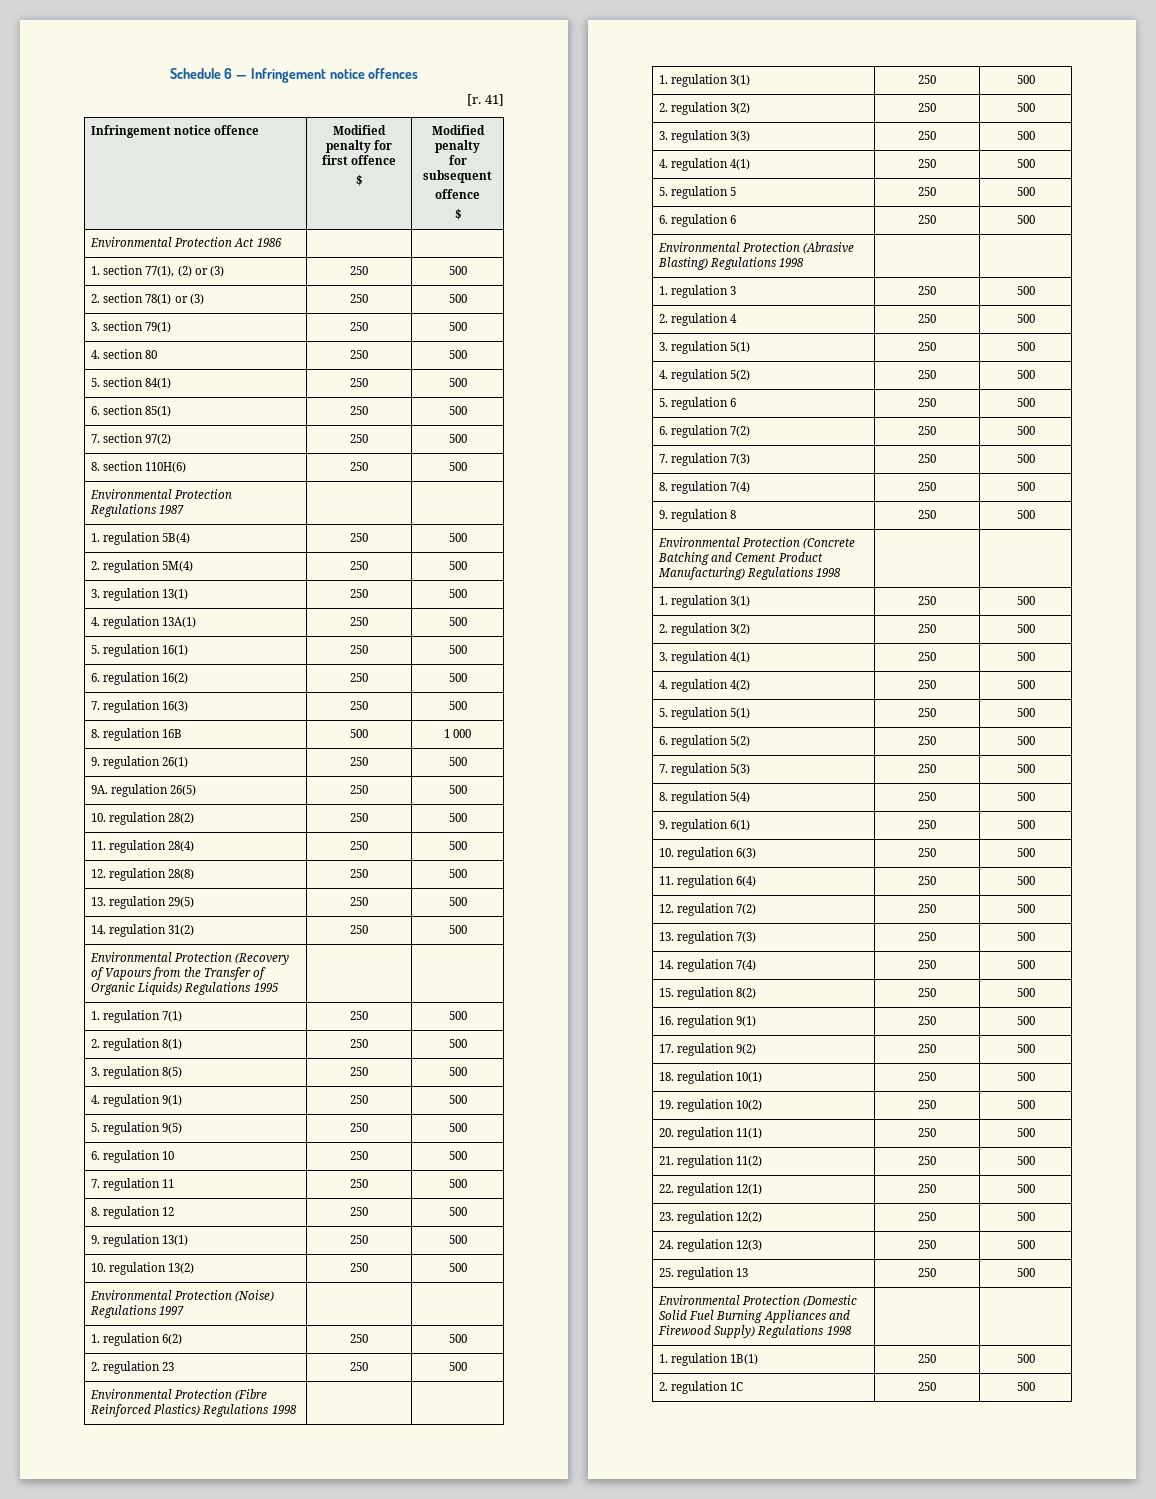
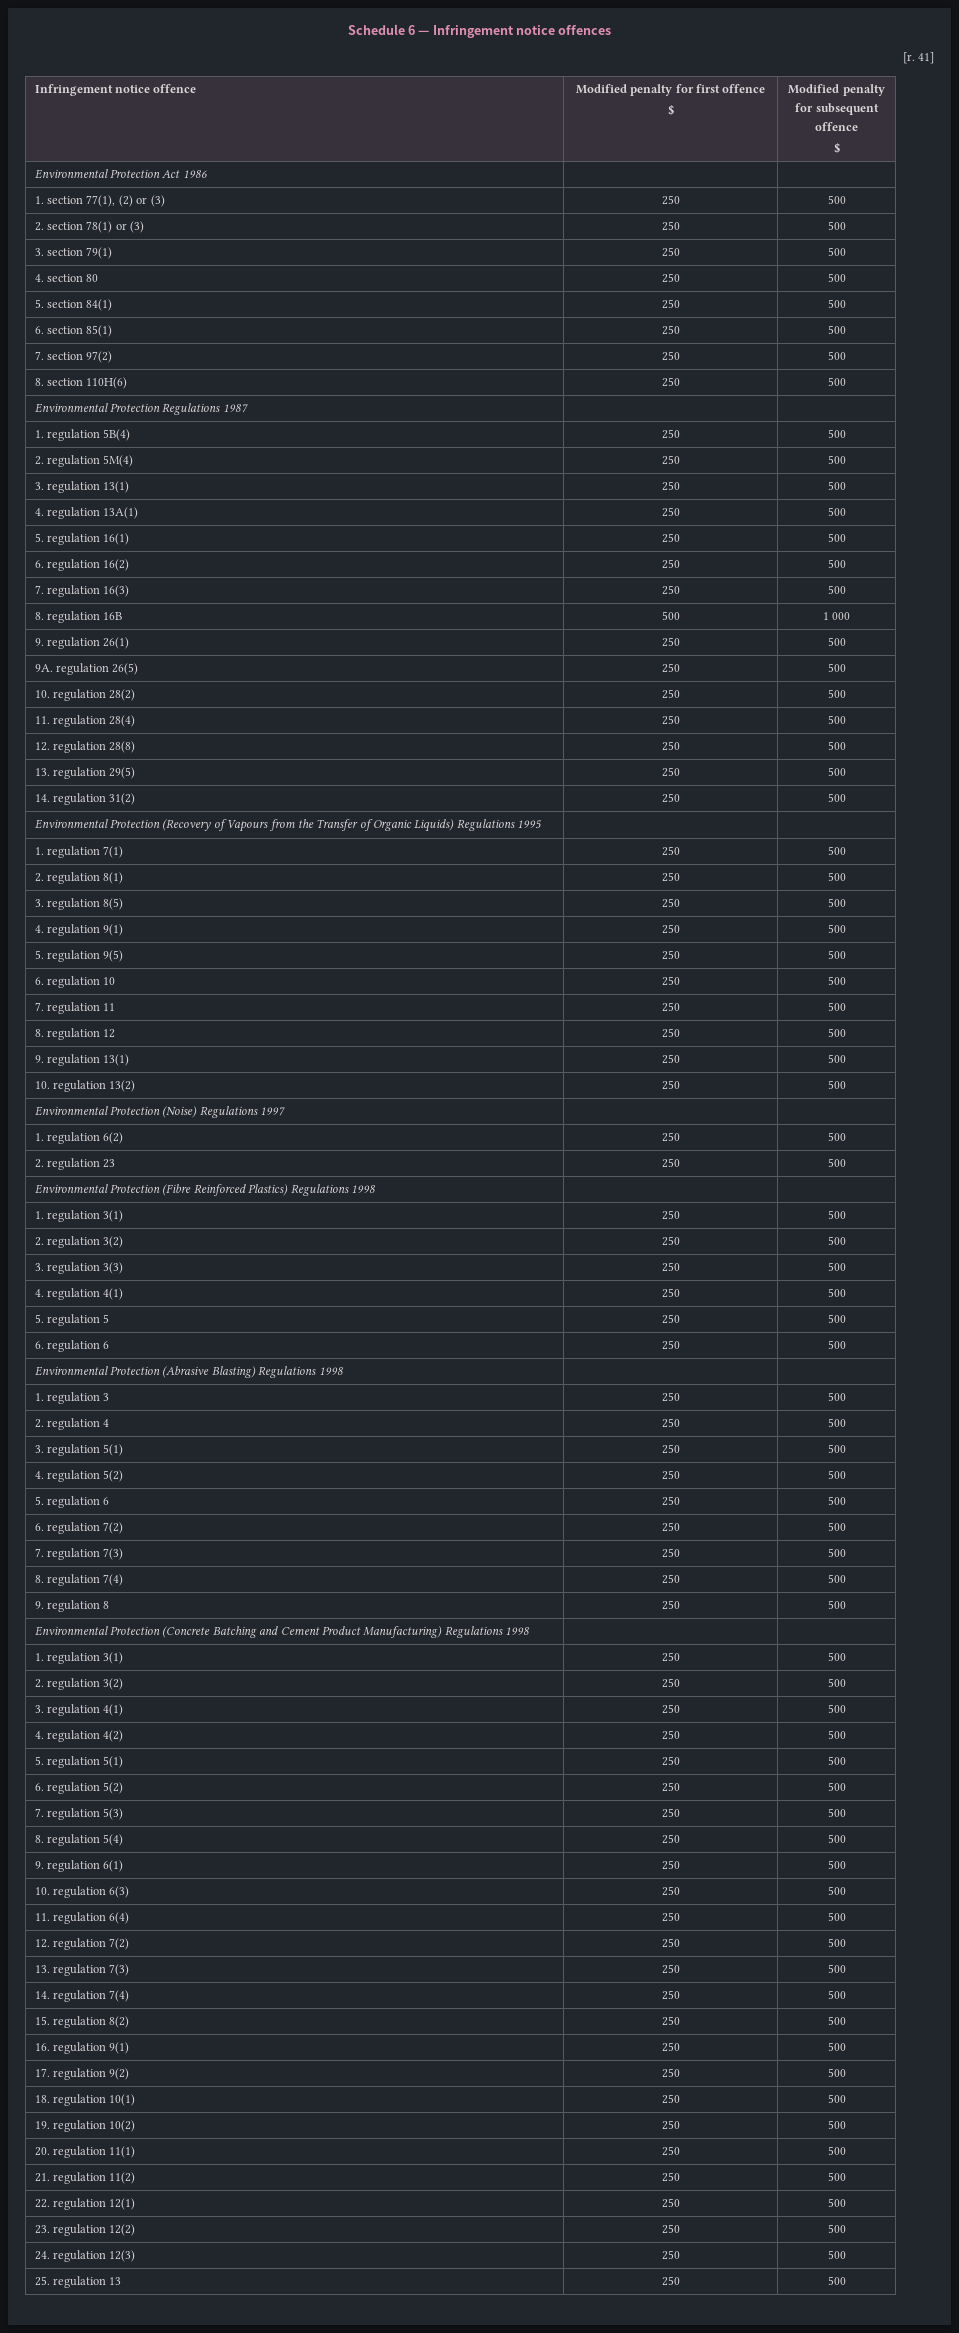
[658,1295,858,1307] [659,1310,850,1323] [658,1325,852,1338] [659,1353,759,1366] [918,1354,936,1363] [1016,1354,1035,1363] [659,1381,744,1394] [918,1382,936,1391] [1016,1382,1035,1391] // Environmental Protection (Domestic Solid Fuel Burning Appliances and Firewood Supply) Regulations 1998 | | // 1. regulation 1B(1) | 250 | 500 // 2. regulation 1C | 250 | 500 -> (846, 2280) none

